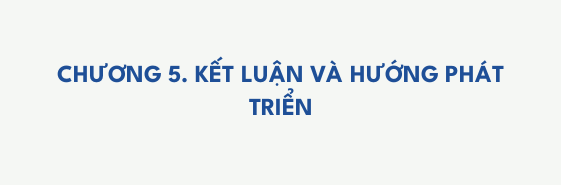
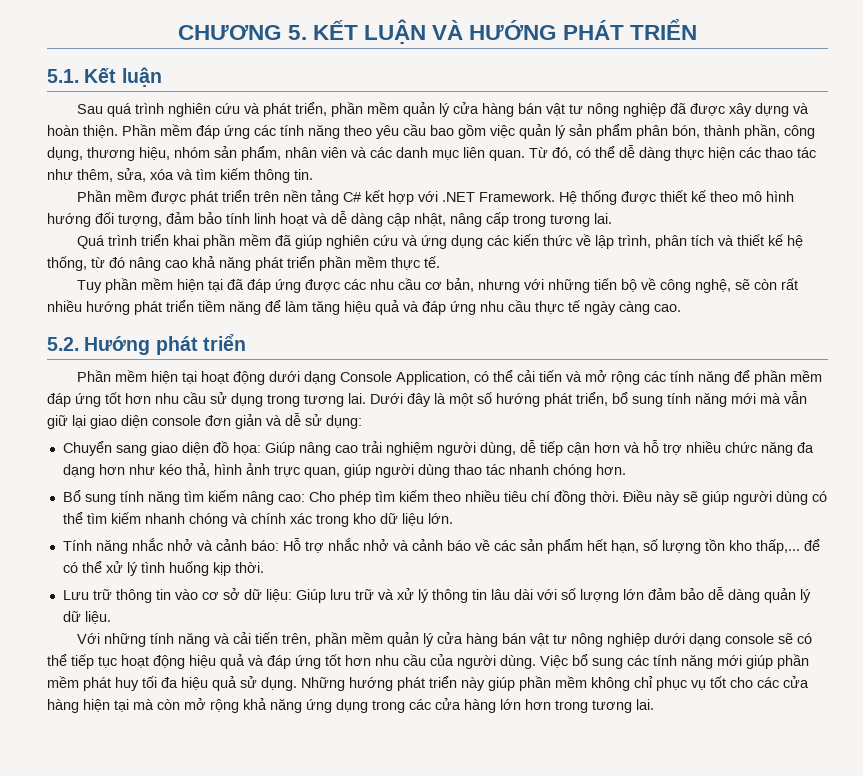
(313, 101) none -> [47,67,162,87] [77,102,810,117] [47,124,815,139] [47,145,816,161] [47,168,313,183] [77,190,795,205] [47,211,612,227] [77,234,804,249] [47,256,440,271] [77,278,799,293] [47,300,681,315] [47,334,246,355] [77,370,823,385] [47,391,807,407] [47,413,362,429] [62,440,814,456] [62,463,626,478] [62,490,827,505] [62,512,453,527] [62,538,820,554] [62,561,264,576] [62,587,811,603] [62,611,111,624] [77,632,813,647] [47,654,809,669] [47,676,809,691] [47,698,654,713] // 5.1. Kết luận // Sau quá trình nghiên cứu và phát triển, phần mềm quản lý cửa hàng bán vật tư nông nghiệp đã được xây dựng và hoàn thiện. Phần mềm đáp ứng các tính năng theo yêu cầu bao gồm việc quản lý sản phẩm phân bón, thành phần, công dụng, thương hiệu, nhóm sản phẩm, nhân viên và các danh mục liên quan. Từ đó, có thể dễ dàng thực hiện các thao tác như thêm, sửa, xóa và tìm kiếm thông tin. // Phần mềm được phát triển trên nền tảng C# kết hợp với .NET Framework. Hệ thống được thiết kế theo mô hình hướng đối tượng, đảm bảo tính linh hoạt và dễ dàng cập nhật, nâng cấp trong tương lai. // Quá trình triển khai phần mềm đã giúp nghiên cứu và ứng dụng các kiến thức về lập trình, phân tích và thiết kế hệ thống, từ đó nâng cao khả năng phát triển phần mềm thực tế. // Tuy phần mềm hiện tại đã đáp ứng được các nhu cầu cơ bản, nhưng với những tiến bộ về công nghệ, sẽ còn rất nhiều hướng phát triển tiềm năng để làm tăng hiệu quả và đáp ứng nhu cầu thực tế ngày càng cao. // 5.2. Hướng phát triển // Phần mềm hiện tại hoạt động dưới dạng Console Application, có thể cải tiến và mở rộng các tính năng để phần mềm đáp ứng tốt hơn nhu cầu sử dụng trong tương lai. Dưới đây là một số hướng phát triển, bổ sung tính năng mới mà vẫn giữ lại giao diện console đơn giản và dễ sử dụng: // Chuyển sang giao diện đồ họa: Giúp nâng cao trải nghiệm người dùng, dễ tiếp cận hơn và hỗ trợ nhiều chức năng đa dạng hơn như kéo thả, hình ảnh trực quan, giúp người dùng thao tác nhanh chóng hơn. // Bổ sung tính năng tìm kiếm nâng cao: Cho phép tìm kiếm theo nhiều tiêu chí đồng thời. Điều này sẽ giúp người dùng có thể tìm kiếm nhanh chóng và chính xác trong kho dữ liệu lớn. // Tính năng nhắc nhở và cảnh báo: Hỗ trợ nhắc nhở và cảnh báo về các sản phẩm hết hạn, số lượng tồn kho thấp,... để có thể xử lý tình huống kịp thời. // Lưu trữ thông tin vào cơ sở dữ liệu: Giúp lưu trữ và xử lý thông tin lâu dài với số lượng lớn đảm bảo dễ dàng quản lý dữ liệu. // Với những tính năng và cải tiến trên, phần mềm quản lý cửa hàng bán vật tư nông nghiệp dưới dạng console sẽ có thể tiếp tục hoạt động hiệu quả và đáp ứng tốt hơn nhu cầu của người dùng. Việc bổ sung các tính năng mới giúp phần mềm phát huy tối đa hiệu quả sử dụng. Những hướng phát triển này giúp phần mềm không chỉ phục vụ tốt cho các cửa hàng hiện tại mà còn mở rộng khả năng ứng dụng trong các cửa hàng lớn hơn trong tương lai.

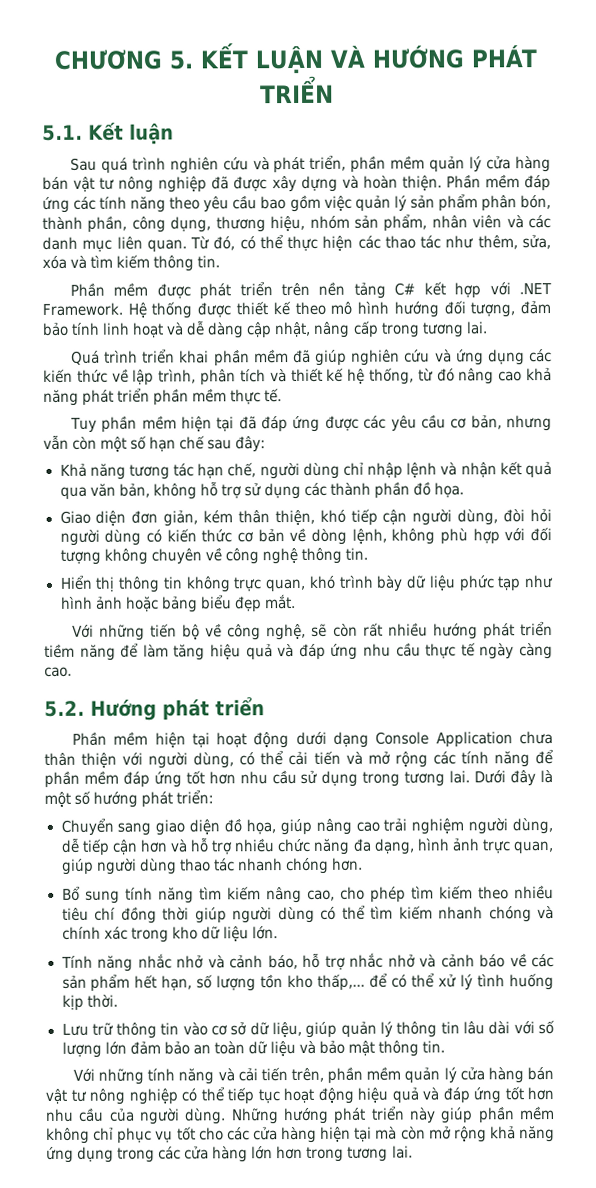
[619,145,671,161] dễ dàng -> (284, 242) none
[370,279,395,290] nhu -> [390,415,417,432] yêu
[524,279,545,290] với -> [43,434,267,453] [59,461,552,480] [59,481,465,500] [59,508,552,527] [59,527,553,546] [59,547,368,565] [59,574,553,593] [60,594,296,613] [71,624,94,638] vẫn còn một số hạn chế sau đây: // Khả năng tương tác hạn chế, người dùng chỉ nhập lệnh và nhận kết quả qua văn bản, không hỗ trợ sử dụng các thành phần đồ họa. // Giao diện đơn giản, kém thân thiện, khó tiếp cận người dùng, đòi hỏi người dùng có kiến thức cơ bản về dòng lệnh, không phù hợp với đối tượng không chuyên về công nghệ thông tin. // Hiển thị thông tin không trực quan, khó trình bày dữ liệu phức tạp như hình ảnh hoặc bảng biểu đẹp mắt. // Với
[396,371,471,385] Application, -> [435,731,553,748] [44,752,235,769] Application chưa thân thiện với người dùng,
[576,391,807,407] [47,413,362,429] triển, bổ sung tính năng mới mà vẫn giữ lại giao diện console đơn giản và dễ sử dụng: -> [176,789,215,805] triển:
[232,442,295,456] họa: Giúp -> [245,818,312,836] họa, giúp
[62,463,210,478] dạng hơn như kéo thả, -> [373,838,415,855] dạng,
[277,491,335,502] cao: Cho -> [306,886,365,901] cao, cho
[589,490,698,505] thời. Điều này sẽ -> [162,907,189,921] thời
[250,538,301,551] báo: Hỗ -> [267,952,320,970] báo, hỗ
[265,588,414,603] liệu: Giúp lưu trữ và xử -> [272,1020,377,1038] liệu, giúp quản
[707,587,811,603] [62,611,111,624] dễ dàng quản lý dữ liệu. -> [192,1039,446,1057] an toàn dữ liệu và bảo mật thông tin.
[654,633,794,647] dưới dạng console sẽ -> (178, 1096) none
[540,654,809,669] [47,676,297,691] Việc bổ sung các tính năng mới giúp phần mềm phát huy tối đa hiệu quả sử dụng. -> (227, 1116) none

